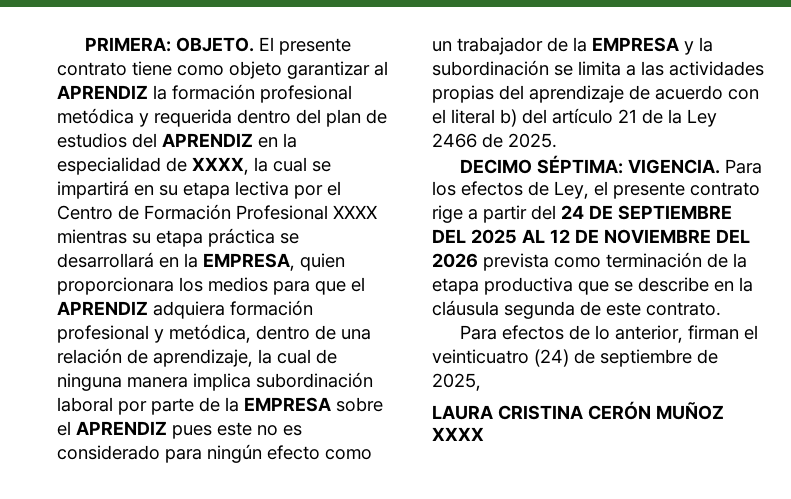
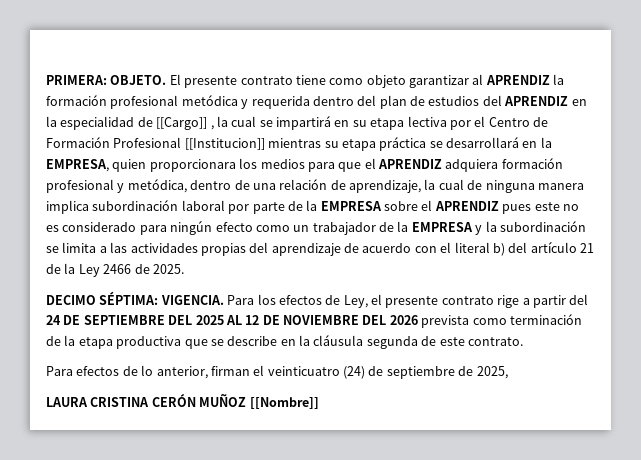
[192,157,249,175] XXXX, -> [156,117,214,130] [[Cargo]] ,
[333,205,377,219] XXXX -> [184,138,265,150] [[Institucion]]
[432,427,484,441] XXXX -> [249,397,319,409] [[Nombre]]

